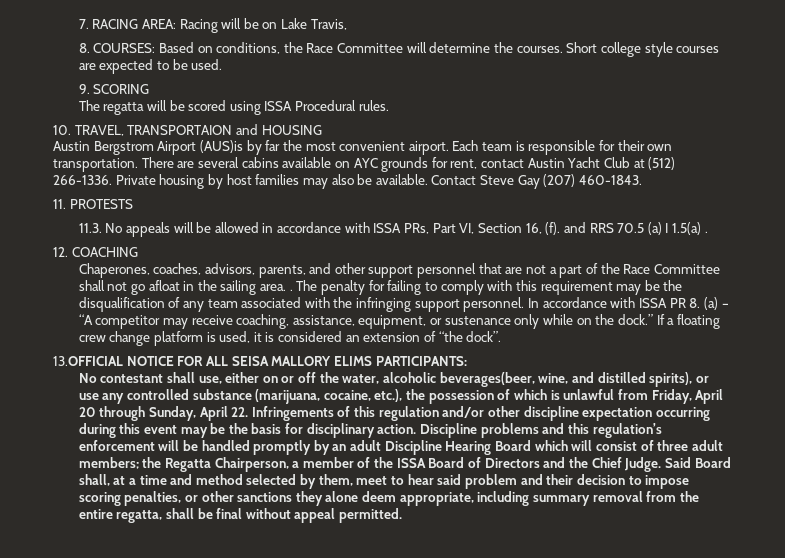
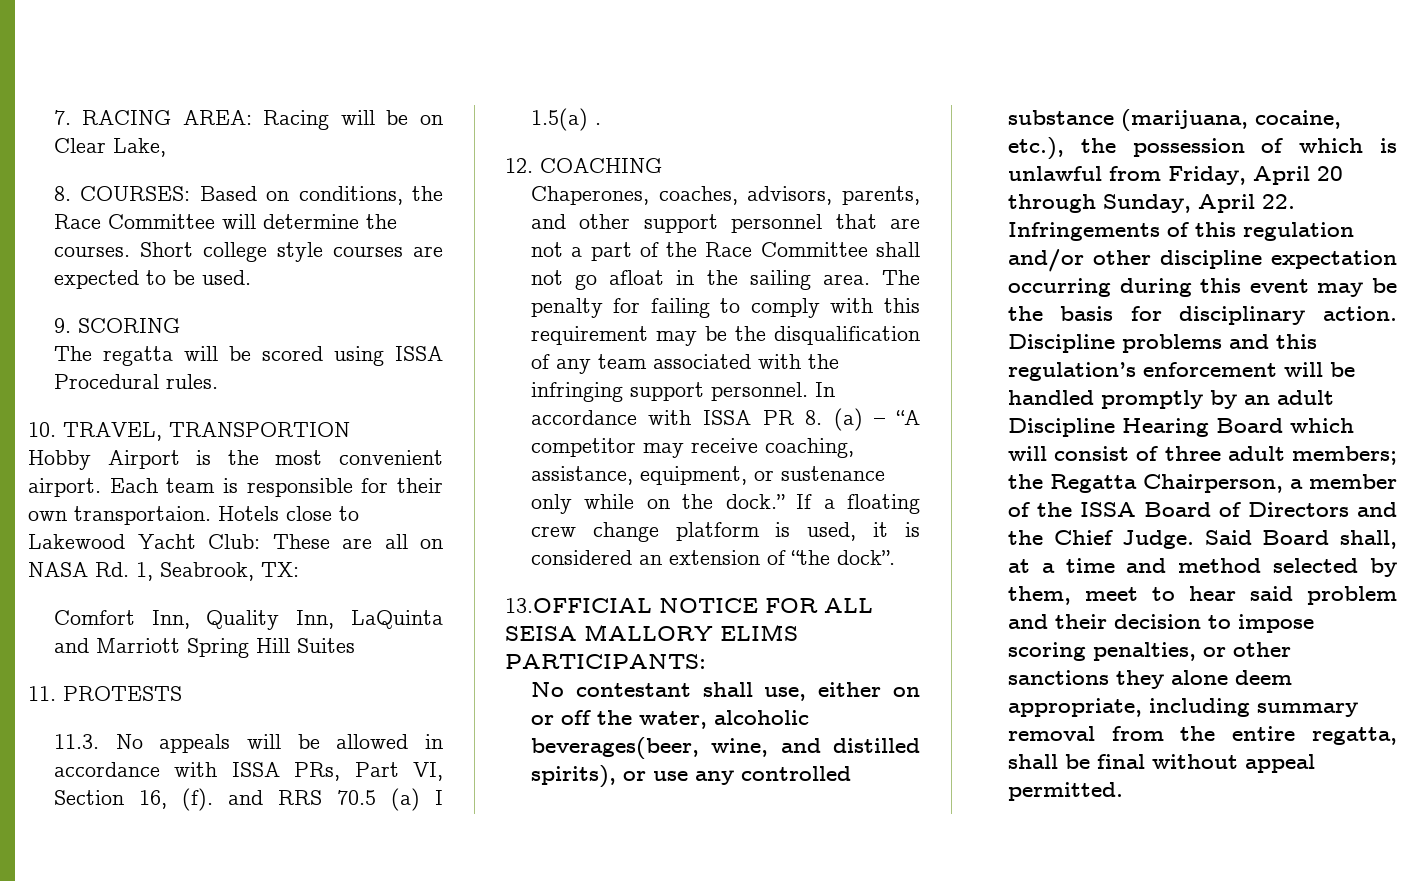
[281,18,347,30] Lake Travis, -> [53,138,166,157] Clear Lake,
[127,124,322,135] [53,140,281,155] TRANSPORTAION and HOUSING // Austin Bergstrom Airport (AUS)is by far -> [169,422,350,437] [28,450,212,470] TRANSPORTION // Hobby Airport is
[53,157,676,172] [53,174,643,189] transportation. There are several cabins available on AYC grounds for rent, contact Austin Yacht Club at (512) 266-1336. Private housing by host families may also be available. Contact Steve Gay (207) 460-1843. -> [74,506,359,525] [28,534,443,549] [28,562,299,581] [53,610,443,630] [53,638,355,658] transportaion. Hotels close to Lakewood Yacht Club: These are all on NASA Rd. 1, Seabrook, TX: // Comfort Inn, Quality Inn, LaQuinta and Marriott Spring Hill Suites
[289,289,293,291] . -> (870, 279) none

